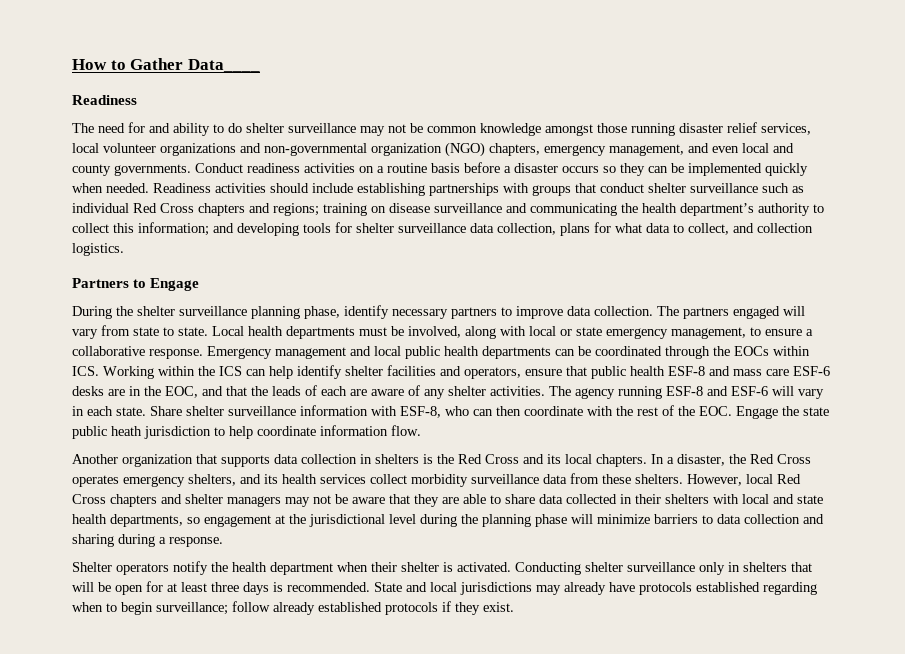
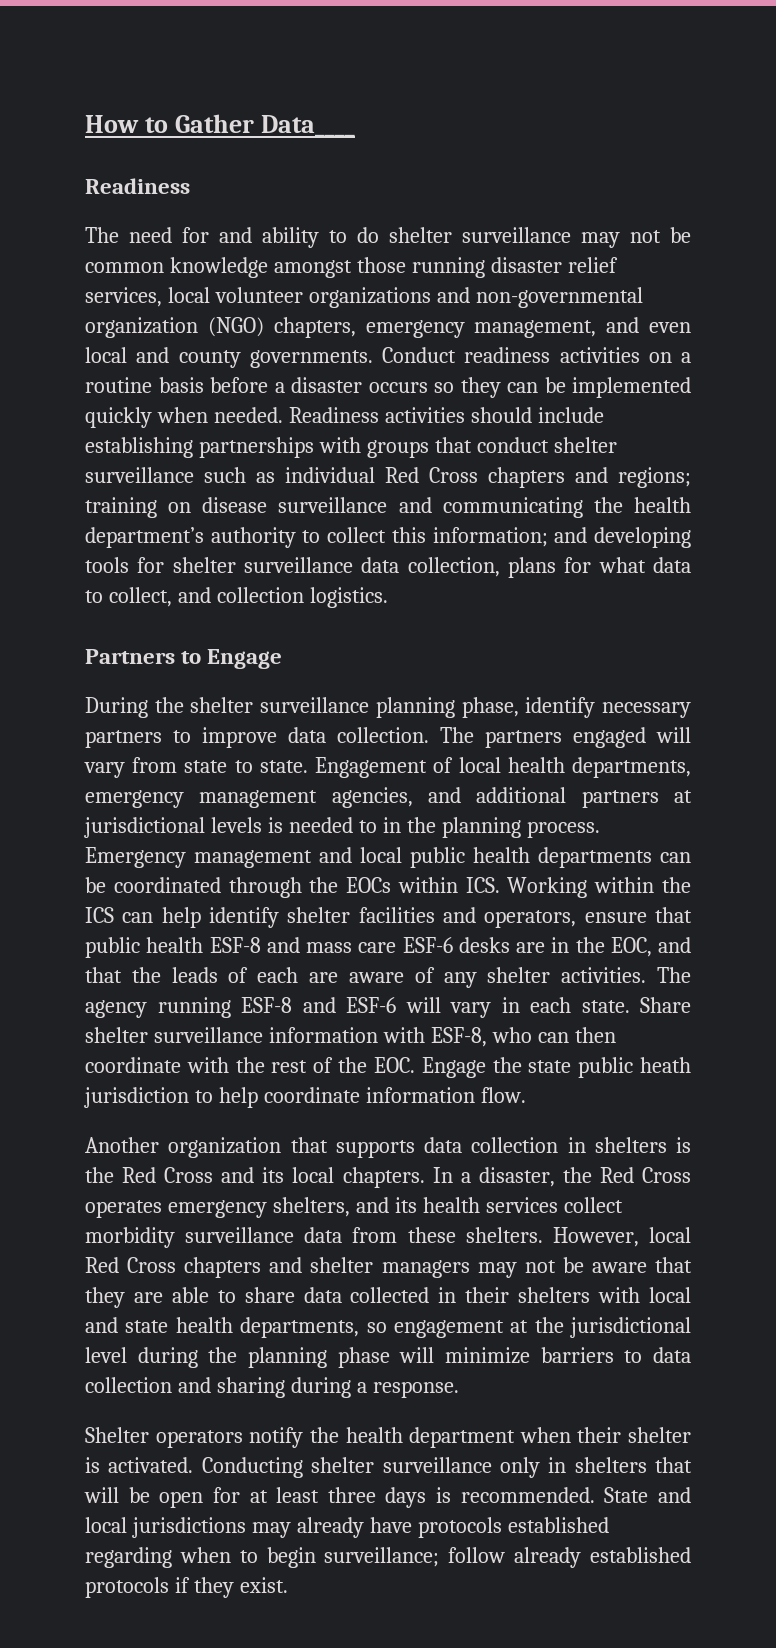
[212,326,813,339] [72,346,203,359] Local health departments must be involved, along with local or state emergency management, to ensure a collaborative response. -> [315,757,691,778] [85,787,692,808] [84,817,600,838] Engagement of local health departments, emergency management agencies, and additional partners at jurisdictional levels is needed to in the planning process.

